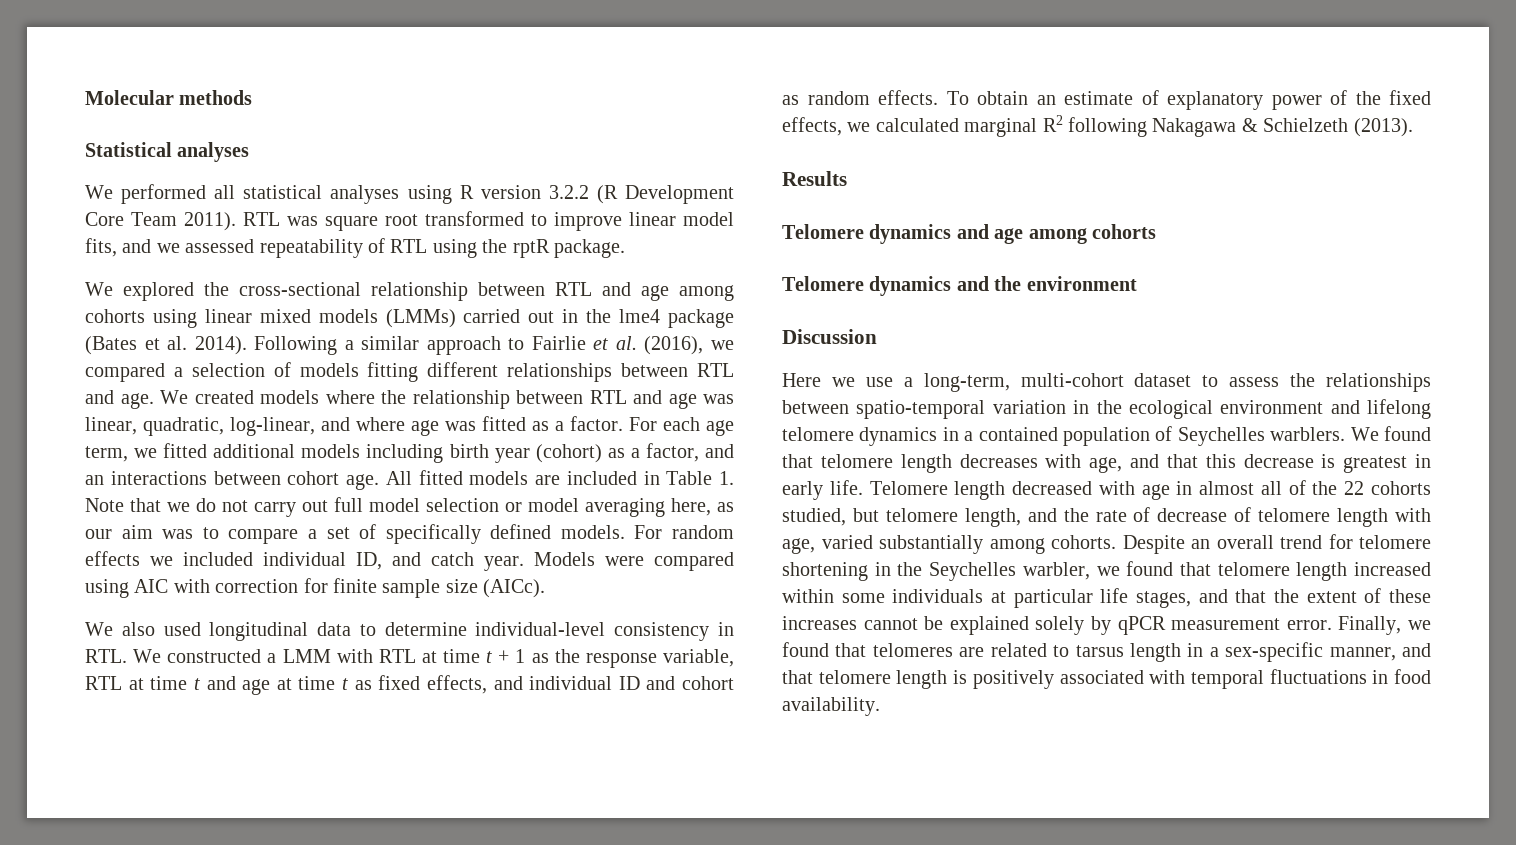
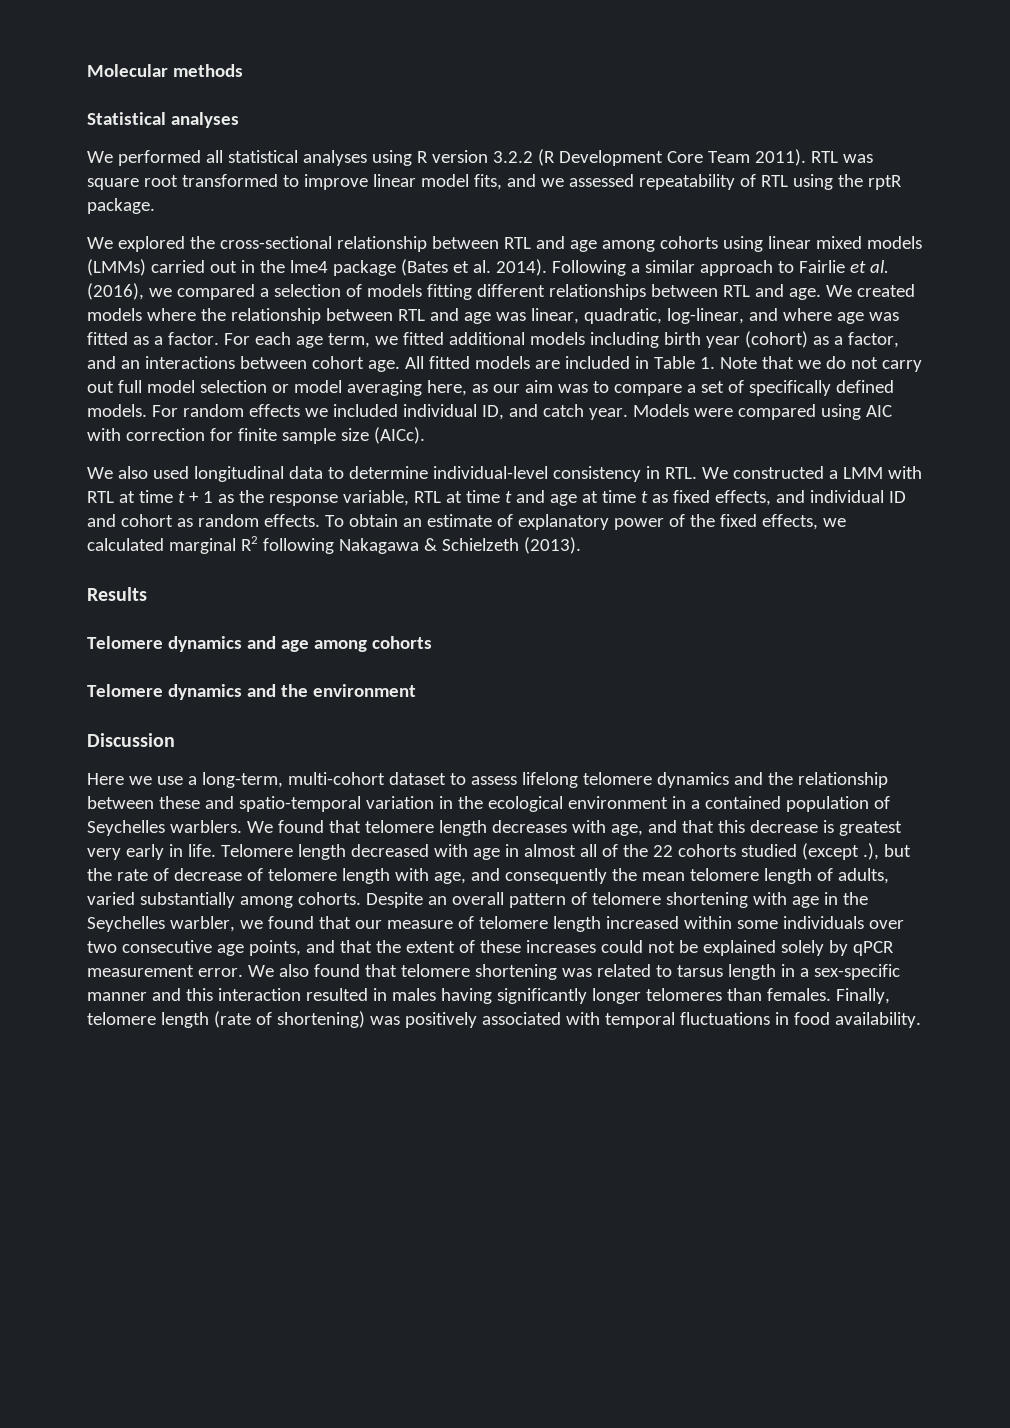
[1290,373,1431,392] [782,400,849,414] the relationships between -> [521,772,888,788] [87,796,234,809] lifelong telomere dynamics and the relationship between these and
[1330,399,1431,419] [782,427,938,446] and lifelong telomere dynamics -> (668, 802) none
[1415,454,1431,468] [782,481,823,500] in early -> [87,844,183,860] very early in
[782,508,1057,527] studied, but telomere length, and -> [740,843,911,860] studied (except .), but
(815, 546) none -> [470,868,889,884] and consequently the mean telomere length of adults,
[1280,534,1431,549] [782,562,868,581] trend for telomere shortening -> [508,892,819,908] pattern of telomere shortening with age
(1211, 569) none -> [354,916,474,929] our measure of
[991,588,1191,608] at particular life stages, -> [868,920,904,929] [87,940,301,956] over two consecutive age points,
[863,618,918,630] cannot -> [600,940,675,953] could not
[1338,616,1431,635] [782,642,985,657] Finally, we found that telomeres are -> [247,964,592,980] We also found that telomere shortening was
[1329,643,1431,661] [782,670,968,689] manner, and that telomere length is -> [87,988,890,1004] [87,1011,400,1028] manner and this interaction resulted in males having significantly longer telomeres than females. Finally, telomere length (rate of shortening) was

